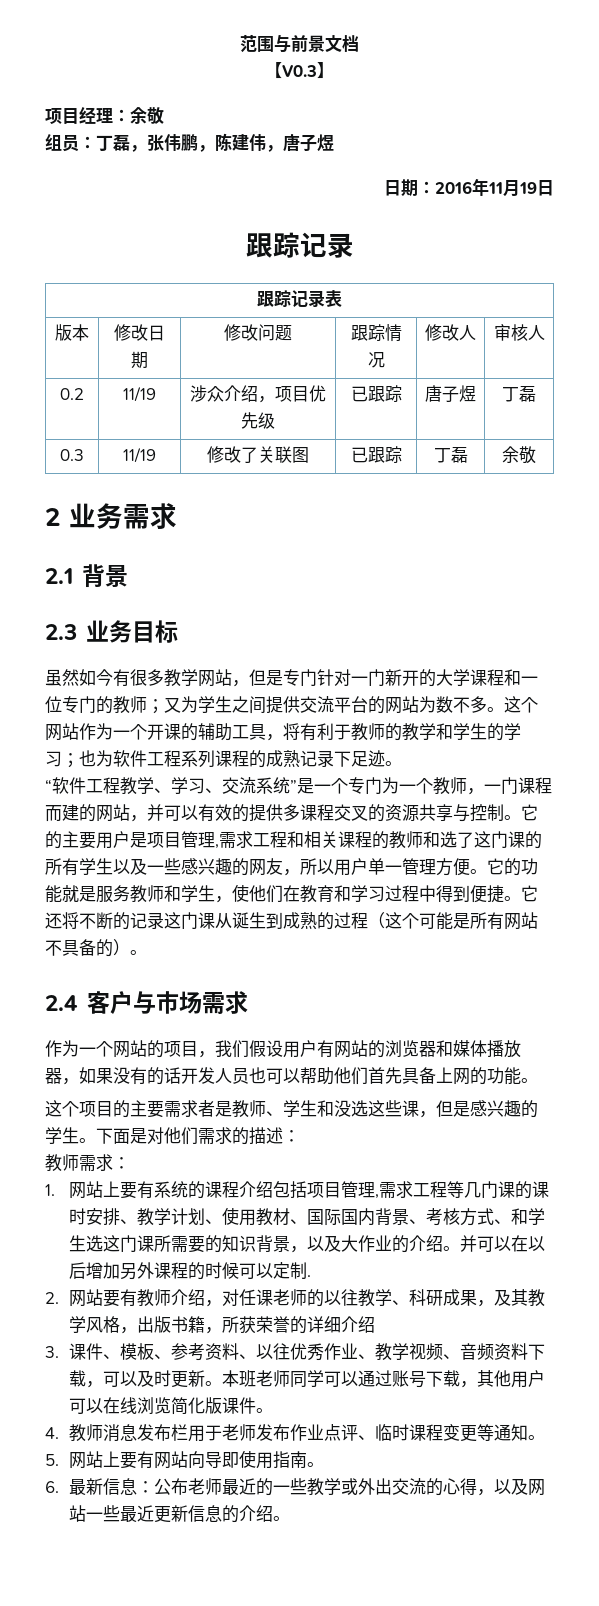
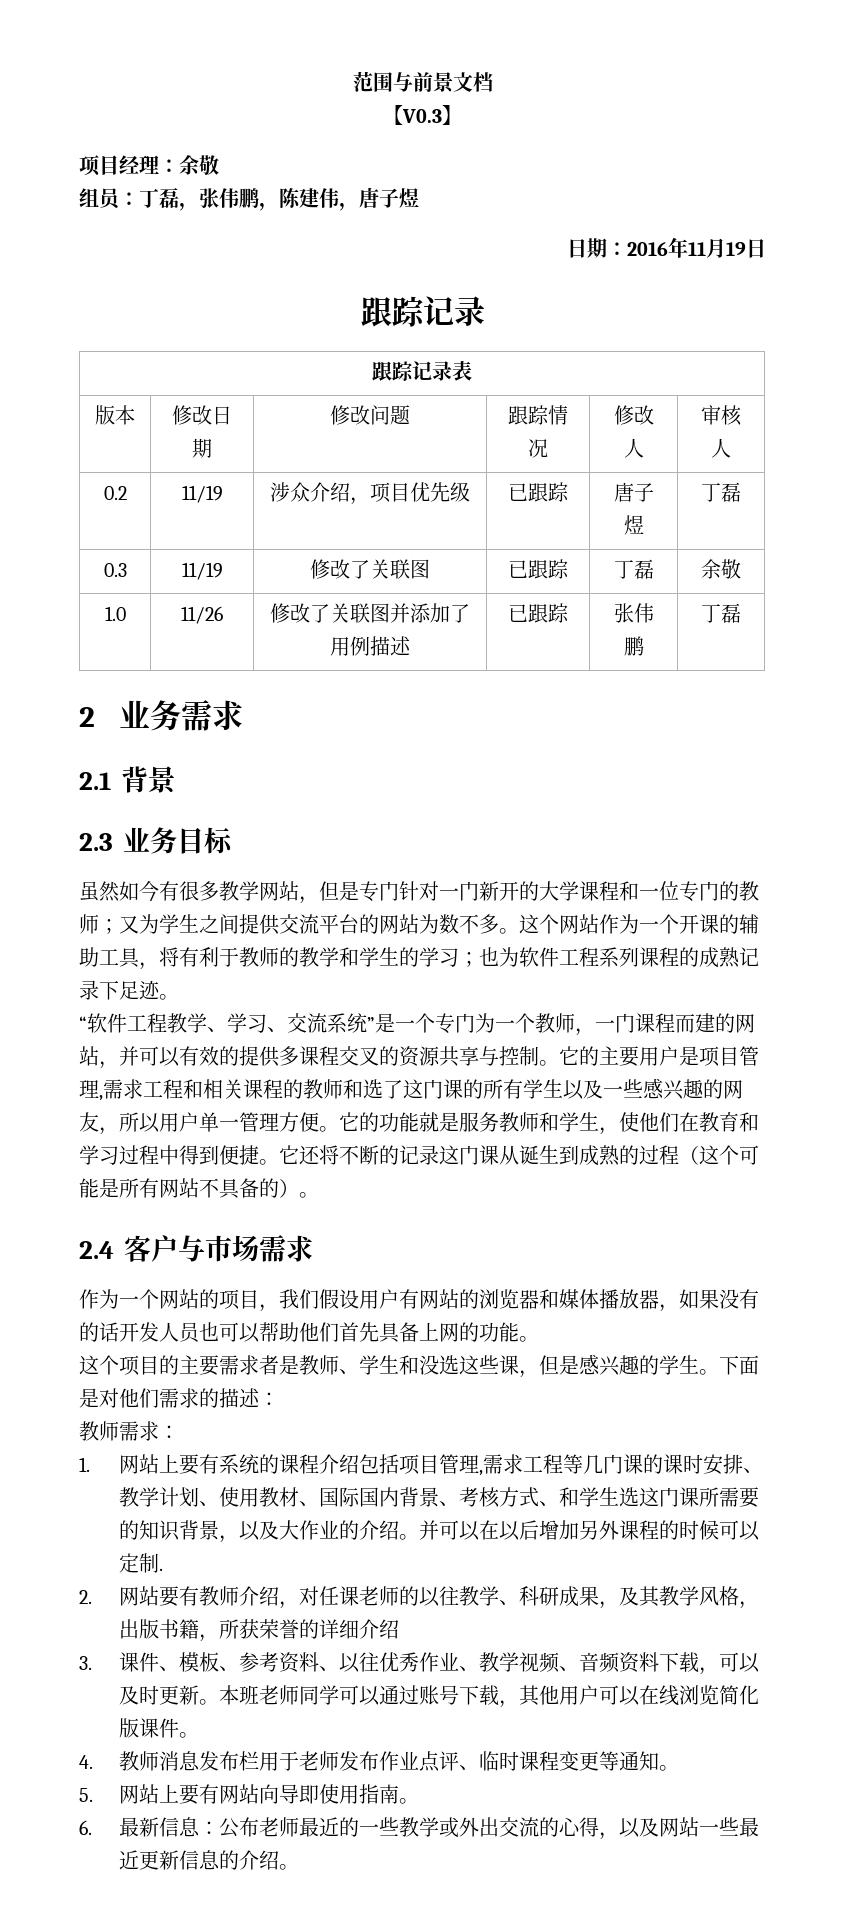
(536, 455) none -> [104,606,126,621] [181,606,223,624] [270,603,470,623] [330,636,411,656] [508,603,569,623] [613,603,654,623] [623,636,644,656] [701,603,741,623] // 1.0 | 11/26 | 修改了关联图并添加了用例描述 | 已跟踪 | 张伟鹏 | 丁磊

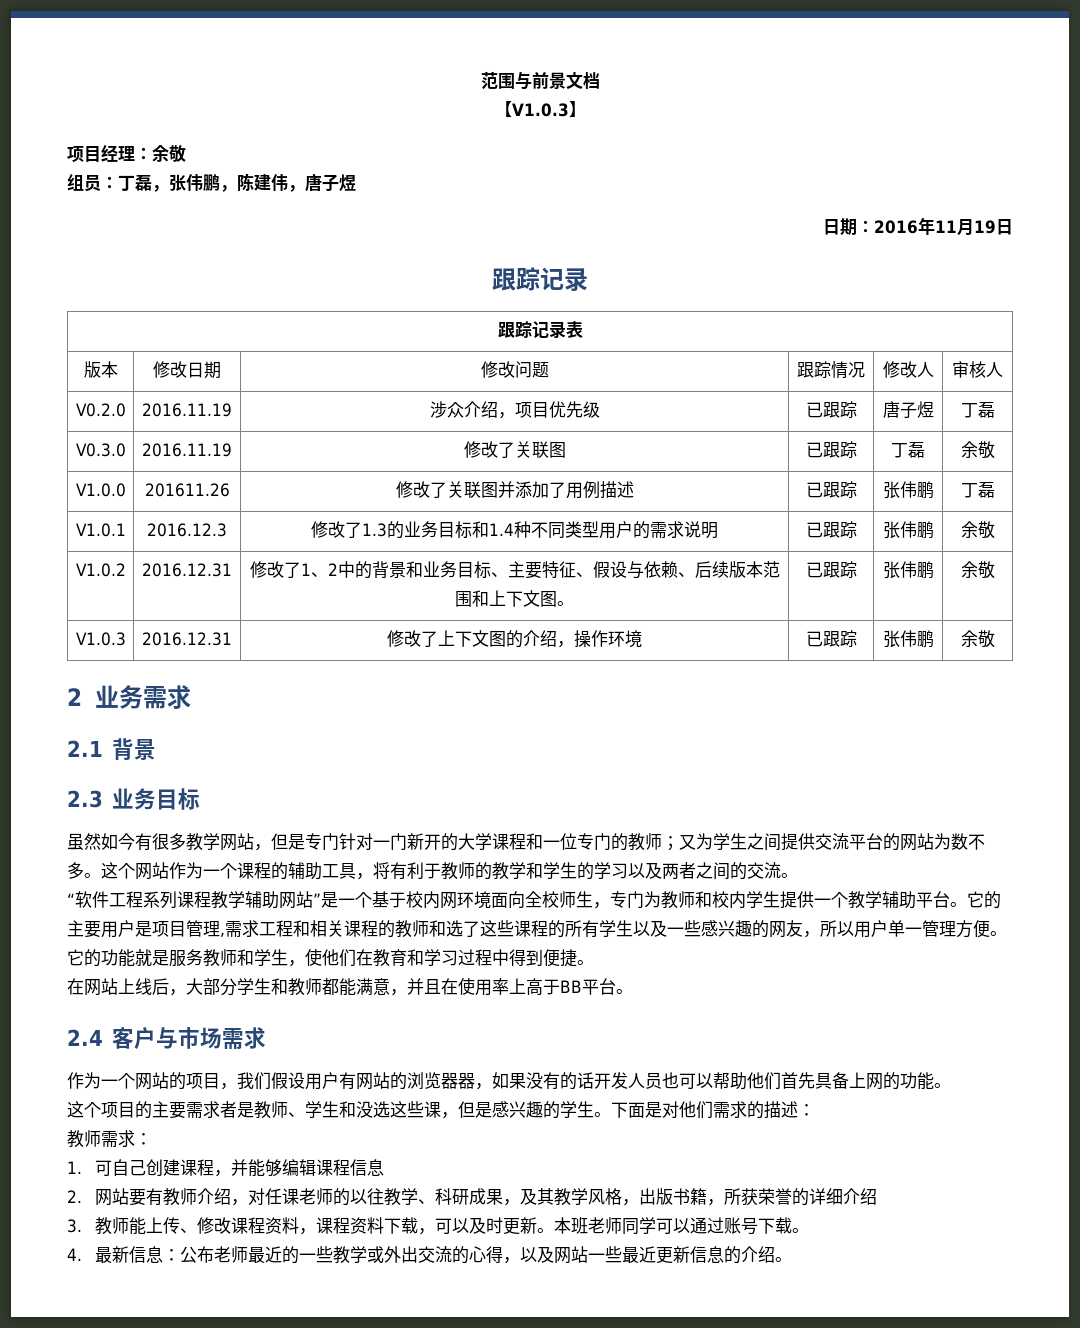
[402,109,442,123] V0.3 -> [511,103,569,117] V1.0.3
[103,486,127,500] [181,485,223,503] 0.2 | 11/19 -> [75,403,126,417] [142,403,232,417] V0.2.0 | 2016.11.19
[103,563,127,577] [181,562,223,580] 0.3 | 11/19 -> [75,443,126,457] [142,443,232,457] V0.3.0 | 2016.11.19
[104,606,126,621] [181,606,223,624] 1.0 | 11/26 -> [75,483,126,497] [144,483,230,497] V1.0.0 | 201611.26
(741, 613) none -> [75,523,126,537] [147,523,227,537] [311,521,718,539] [805,521,857,538] [882,521,934,539] [960,521,995,539] [75,563,126,577] [142,563,232,577] [249,561,780,579] [455,590,574,607] [805,561,857,578] [882,561,934,579] [960,561,995,579] [75,632,126,646] [142,632,232,646] [387,630,642,648] [805,630,857,647] [882,630,934,648] [960,630,995,648] // V1.0.1 | 2016.12.3 | 修改了1.3的业务目标和1.4种不同类型用户的需求说明 | 已跟踪 | 张伟鹏 | 余敬 // V1.0.2 | 2016.12.31 | 修改了1、2中的背景和业务目标、主要特征、假设与依赖、后续版本范围和上下文图。 | 已跟踪 | 张伟鹏 | 余敬 // V1.0.3 | 2016.12.31 | 修改了上下文图的介绍，操作环境 | 已跟踪 | 张伟鹏 | 余敬
[679,914,719,934] 开课 -> [237,862,271,879] 课程
[459,947,759,968] [79,980,179,1000] [79,1013,755,1036] [79,1046,539,1069] ；也为软件工程系列课程的成熟记录下足迹。 // “软件工程教学、学习、交流系统”是一个专门为一个教师，一门课程而建的网站，并可以有效的提供多课程交叉的资源共享与控制 -> [628,862,798,880] [67,891,950,909] 以及两者之间的交流。 // “软件工程系列课程教学辅助网站”是一个基于校内网环境面向全校师生，专门为教师和校内学生提供一个教学辅助平台
[423,1079,463,1099] 门课 -> [497,920,548,937] 些课程
[279,1145,759,1166] [79,1178,299,1199] 它还将不断的记录这门课从诞生到成熟的过程（这个可能是所有网站不具备的） -> [67,977,616,996] // 在网站上线后，大部分学生和教师都能满意，并且在使用率上高于BB平台
[539,1289,639,1309] 和媒体播放 -> (458, 1081) none
[118,1454,763,1476] [118,1487,759,1508] [118,1520,760,1543] [118,1553,163,1573] 网站上要有系统的课程介绍包括项目管理,需求工程等几门课的课时安排、教学计划、使用教材、国际国内背景、考核方式、和学生选这门课所需要的知识背景，以及大作业的介绍。并可以在以后增加另外课程的时候可以定制. -> [94,1159,384,1177] 可自己创建课程，并能够编辑课程信息
[118,1652,620,1673] 课件、模板、参考资料、以往优秀作业、教学视频、音频 -> [94,1217,350,1235] 教师能上传、修改课程资料，课程
[498,1685,759,1708] [118,1718,199,1738] [79,1751,679,1772] [79,1784,419,1805] [79,1820,92,1835] ，其他用户可以在线浏览简化版课件。 // 4.教师消息发布栏用于老师发布作业点评、临时课程变更等通知。 // 5.网站上要有网站向导即使用指南。 // 6. -> [791,1228,809,1233] [67,1248,82,1261] 。 // 4.

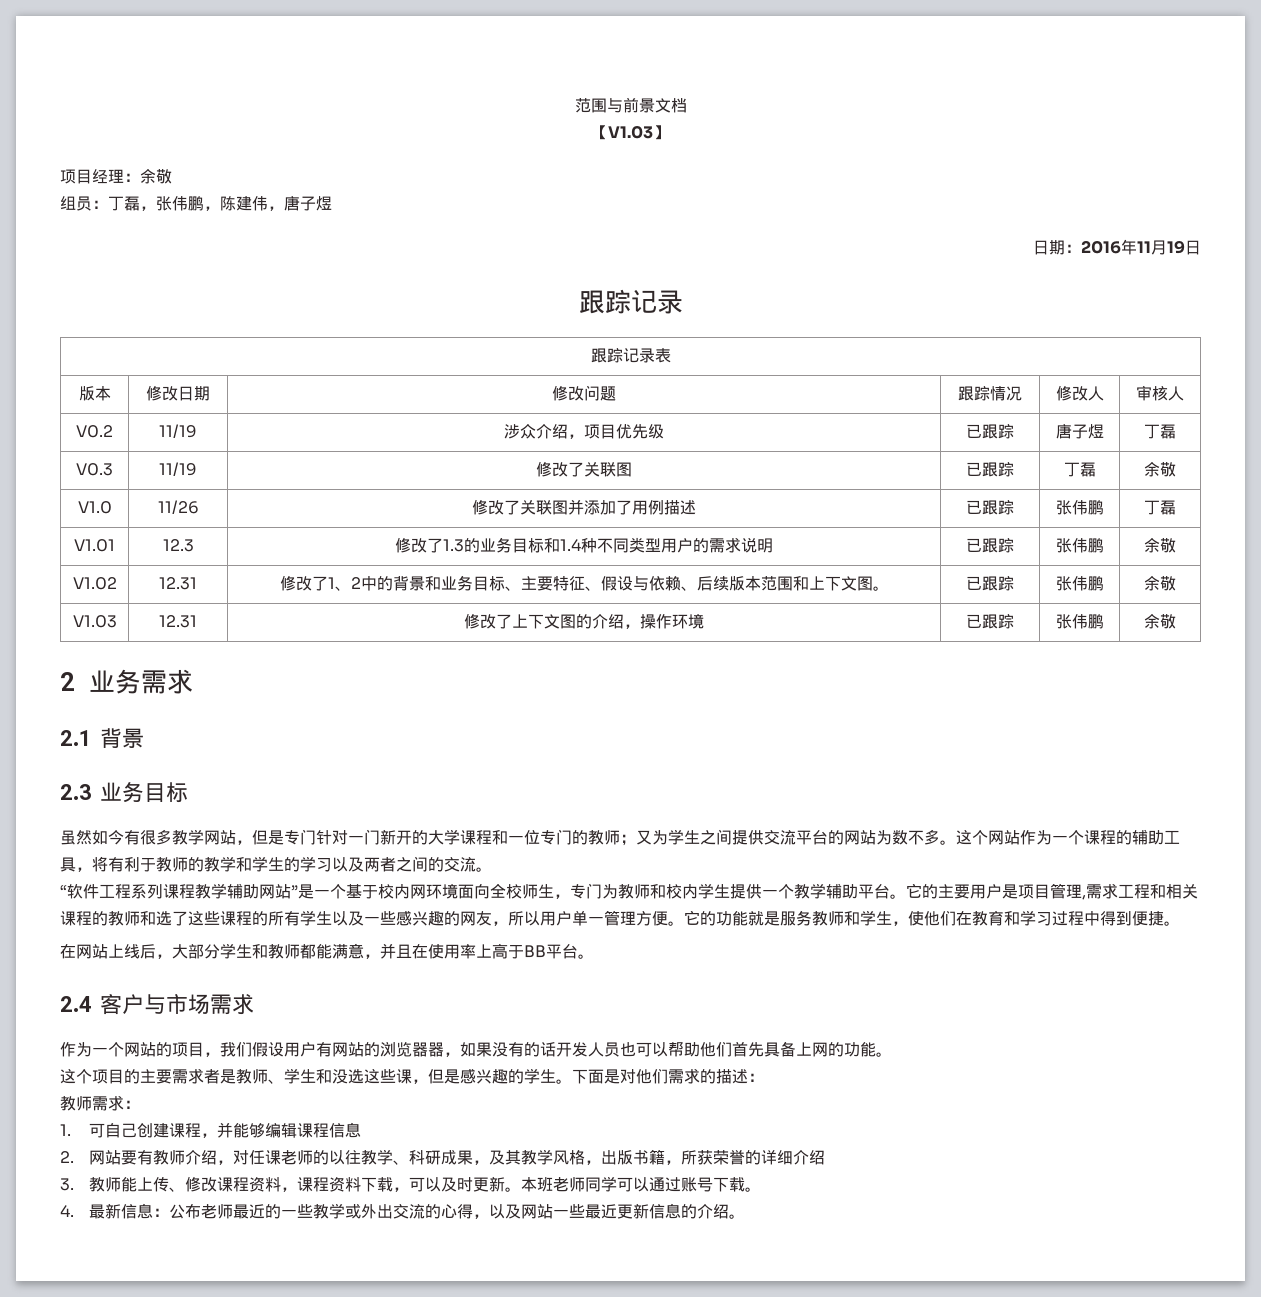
[511,103,569,117] V1.0.3 -> [608,125,653,139] V1.03
[75,403,126,417] [142,403,232,417] V0.2.0 | 2016.11.19 -> [76,425,113,438] [159,424,197,438] V0.2 | 11/19
[75,443,126,457] [142,443,232,457] V0.3.0 | 2016.11.19 -> [76,463,113,476] [159,462,197,476] V0.3 | 11/19
[75,483,126,497] [144,483,230,497] V1.0.0 | 201611.26 -> [77,501,112,514] [157,500,199,514] V1.0 | 11/26
[75,523,126,537] [147,523,227,537] V1.0.1 | 2016.12.3 -> [74,539,115,552] [162,539,194,552] V1.01 | 12.3
[75,563,126,577] [142,563,232,577] V1.0.2 | 2016.12.31 -> [72,577,117,590] [159,577,197,590] V1.02 | 12.31
[75,632,126,646] [142,632,232,646] V1.0.3 | 2016.12.31 -> [72,615,117,628] [159,615,197,628] V1.03 | 12.31

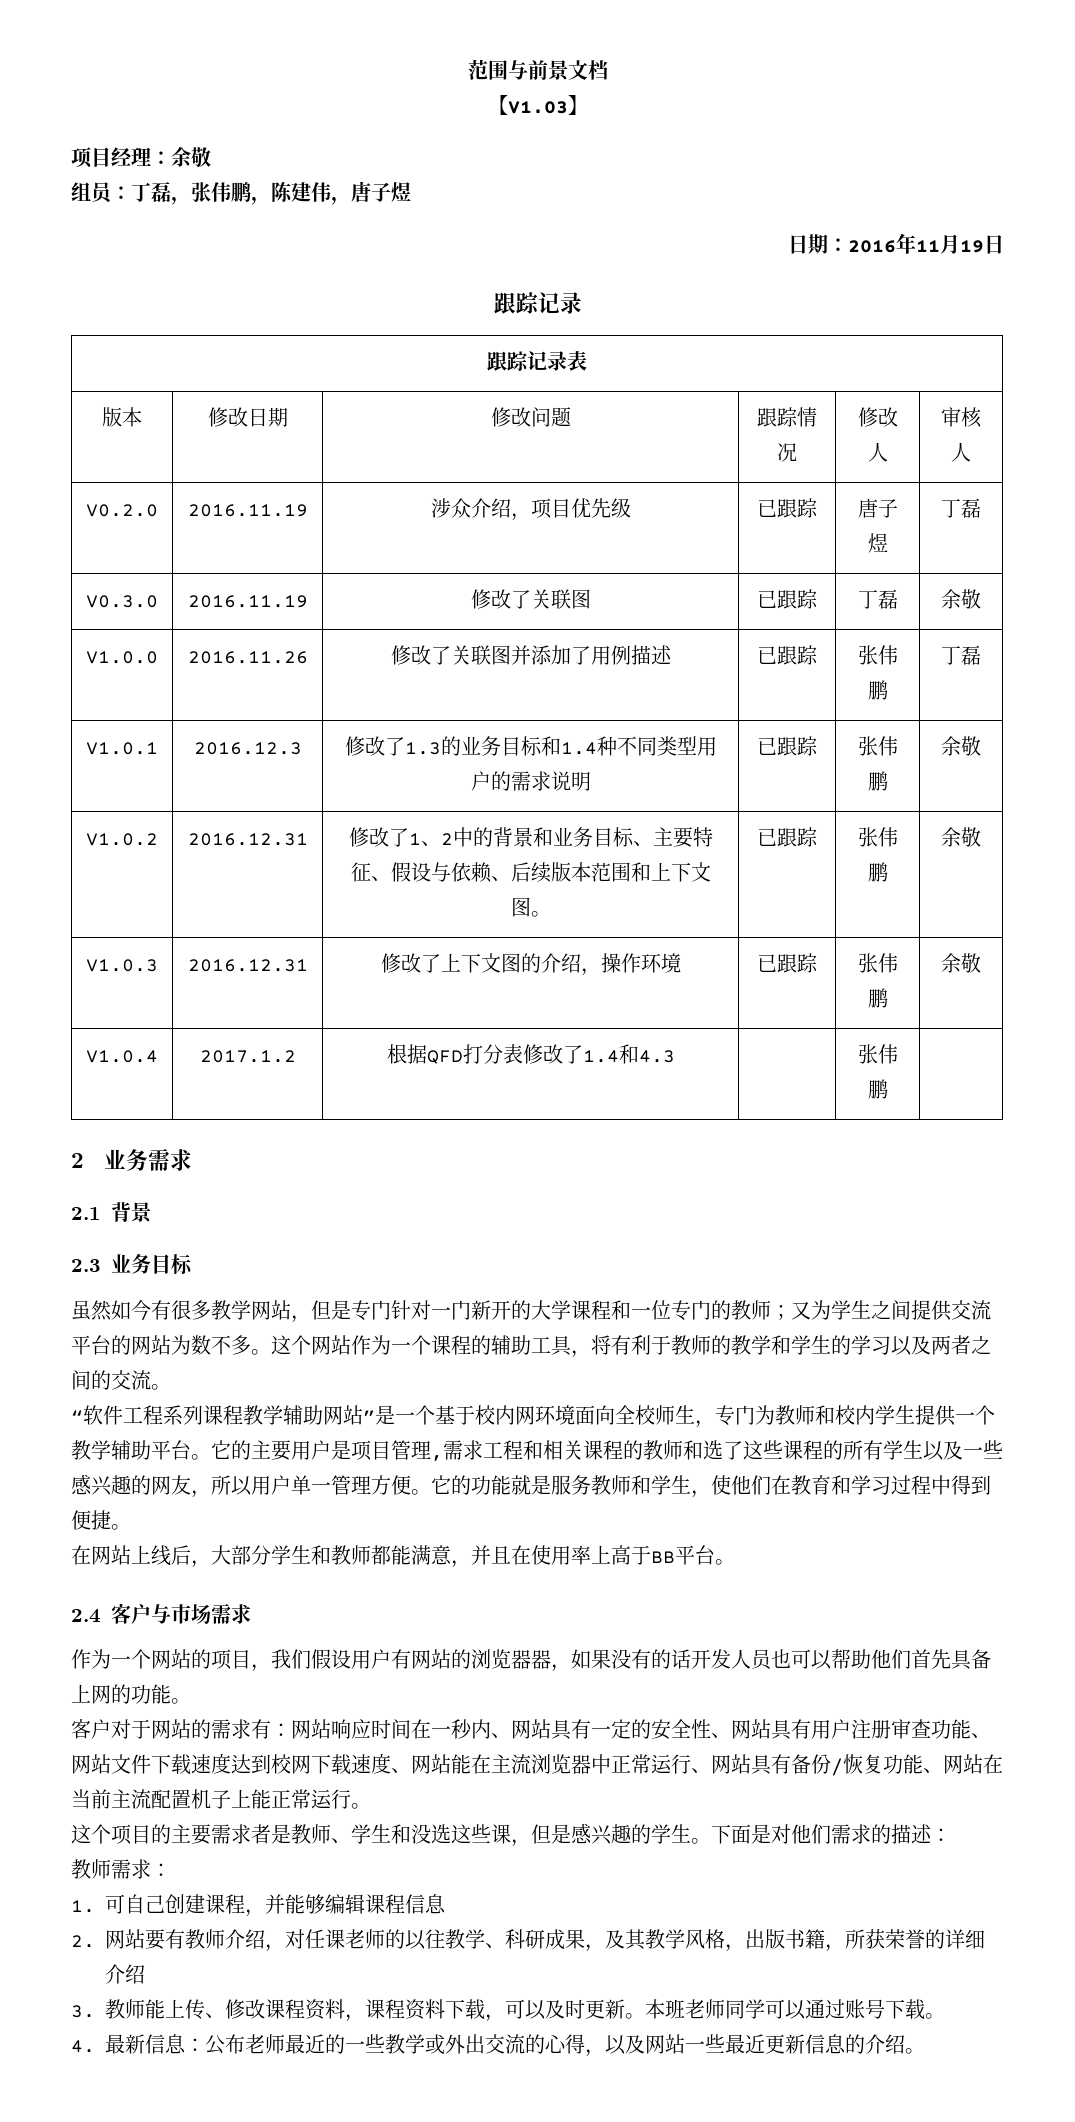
[76,425,113,438] [159,424,197,438] V0.2 | 11/19 -> [86,504,158,517] [187,504,308,517] V0.2.0 | 2016.11.19
[76,463,113,476] [159,462,197,476] V0.3 | 11/19 -> [86,595,158,608] [187,595,308,608] V0.3.0 | 2016.11.19
[77,501,112,514] [157,500,199,514] V1.0 | 11/26 -> [86,651,158,664] [187,651,308,664] V1.0.0 | 2016.11.26
[74,539,115,552] [162,539,194,552] V1.01 | 12.3 -> [86,742,158,755] [193,742,302,755] V1.0.1 | 2016.12.3
[72,577,117,590] [159,577,197,590] V1.02 | 12.31 -> [86,833,158,846] [187,833,308,846] V1.0.2 | 2016.12.31
[72,615,117,628] [159,615,197,628] V1.03 | 12.31 -> [86,959,158,972] [187,959,308,972] V1.0.3 | 2016.12.31
(1176, 621) none -> [86,1050,158,1063] [199,1050,296,1063] [386,1044,675,1064] [857,1044,898,1064] [867,1079,888,1099] // V1.0.4 | 2017.1.2 | 根据QFD打分表修改了1.4和4.3 | | 张伟鹏 |
(892, 1054) none -> [71,1719,991,1740] [71,1753,1003,1776] [71,1789,371,1809] // 客户对于网站的需求有：网站响应时间在一秒内、网站具有一定的安全性、网站具有用户注册审查功能、网站文件下载速度达到校网下载速度、网站能在主流浏览器中正常运行、网站具有备份/恢复功能、网站在当前主流配置机子上能正常运行。

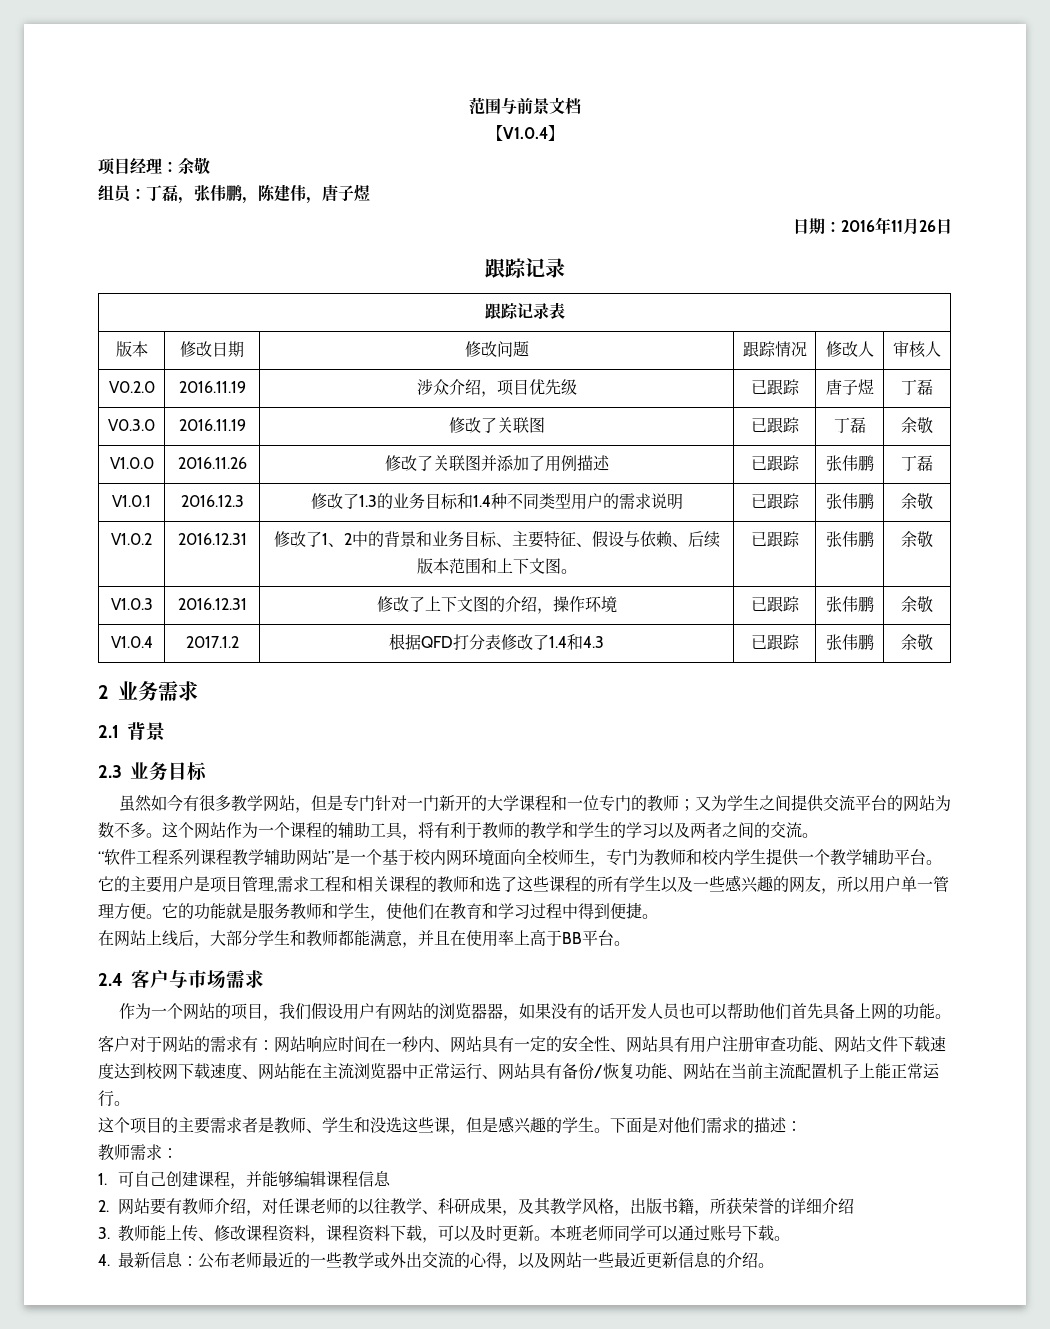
[507,101,568,114] V1.03 -> [502,127,548,139] V1.0.4
[960,240,984,253] 19 -> [919,220,936,232] 26
[857,1044,898,1064] [867,1079,888,1099] | 张伟鹏 | -> [750,634,800,650] [825,634,874,650] [901,634,933,651] 已跟踪 | 张伟鹏 | 余敬

